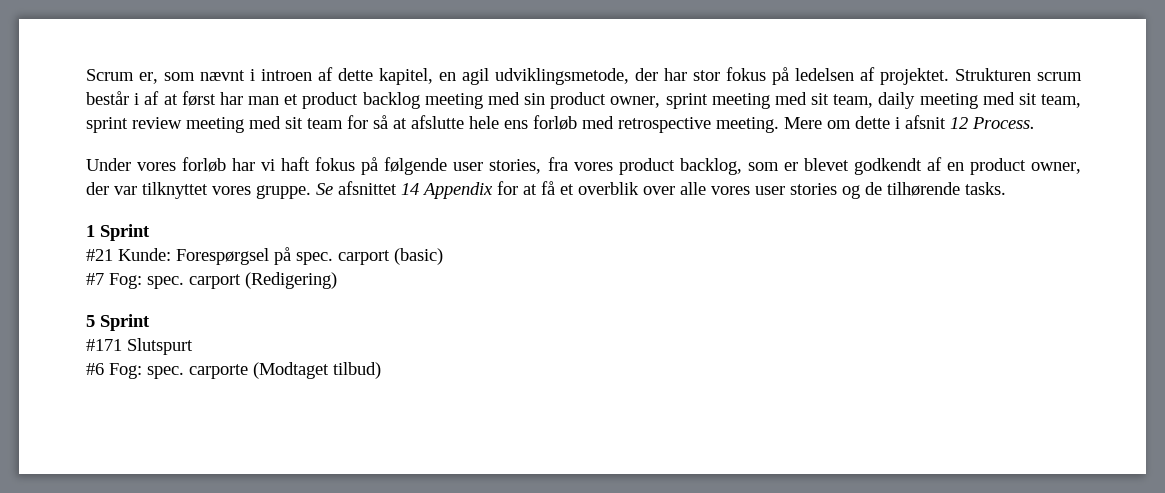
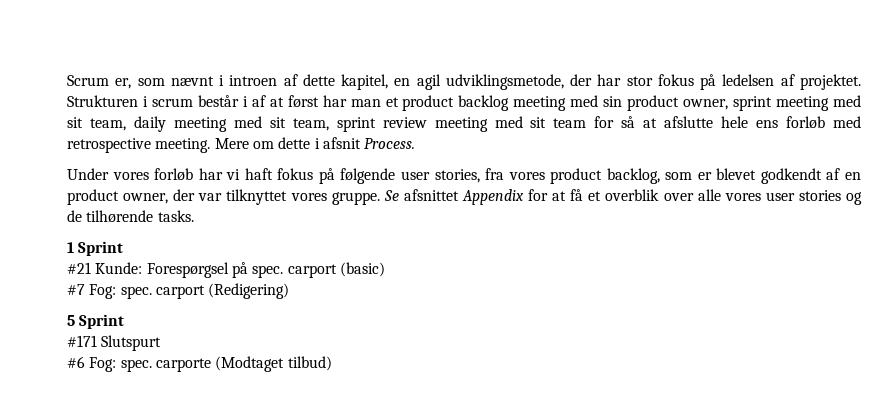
(1031, 74) none -> [142,96,148,107] i
[950,117,968,129] 12 -> (361, 143) none
[401,183,419,195] 14 -> (459, 195) none

